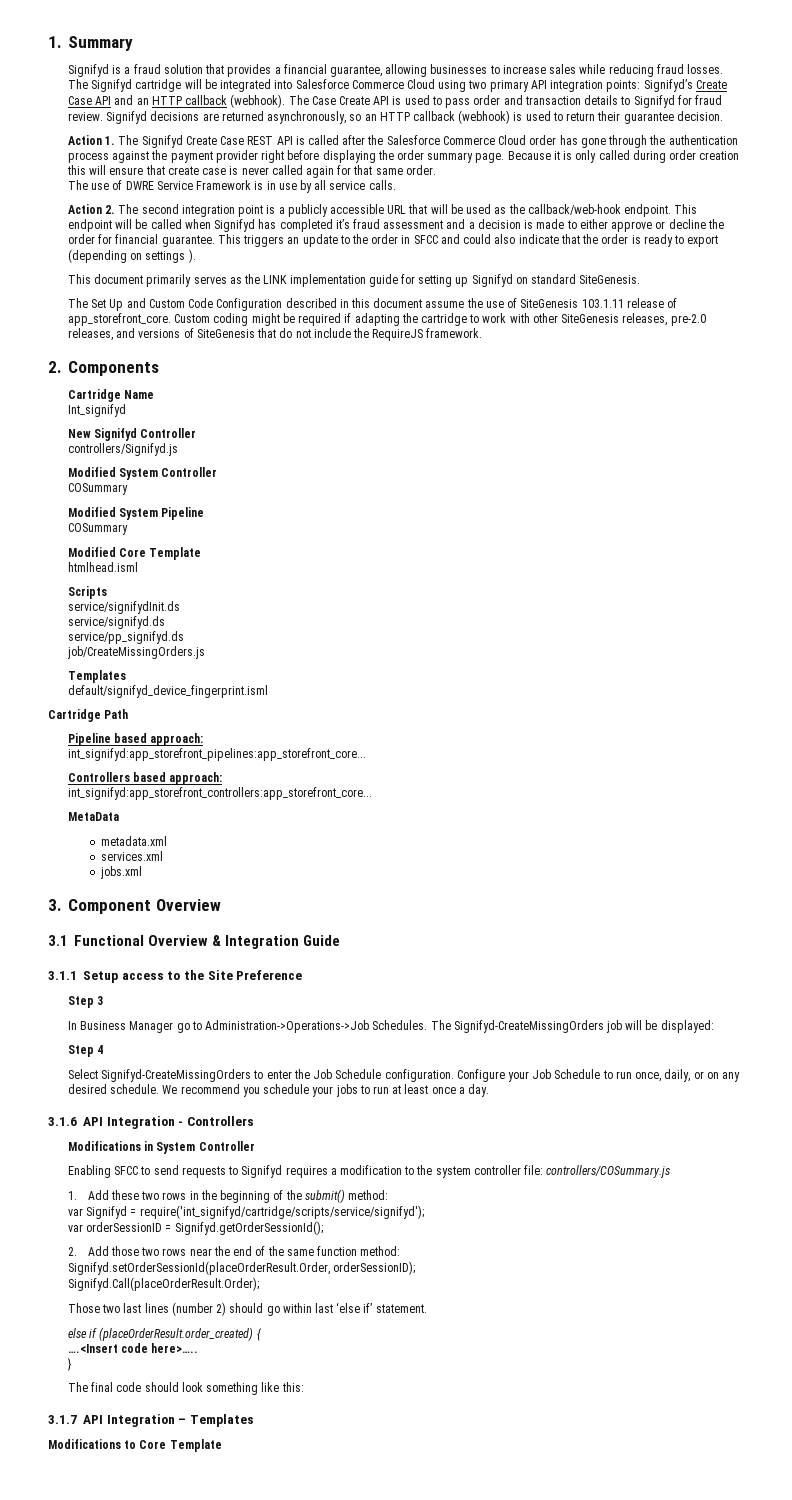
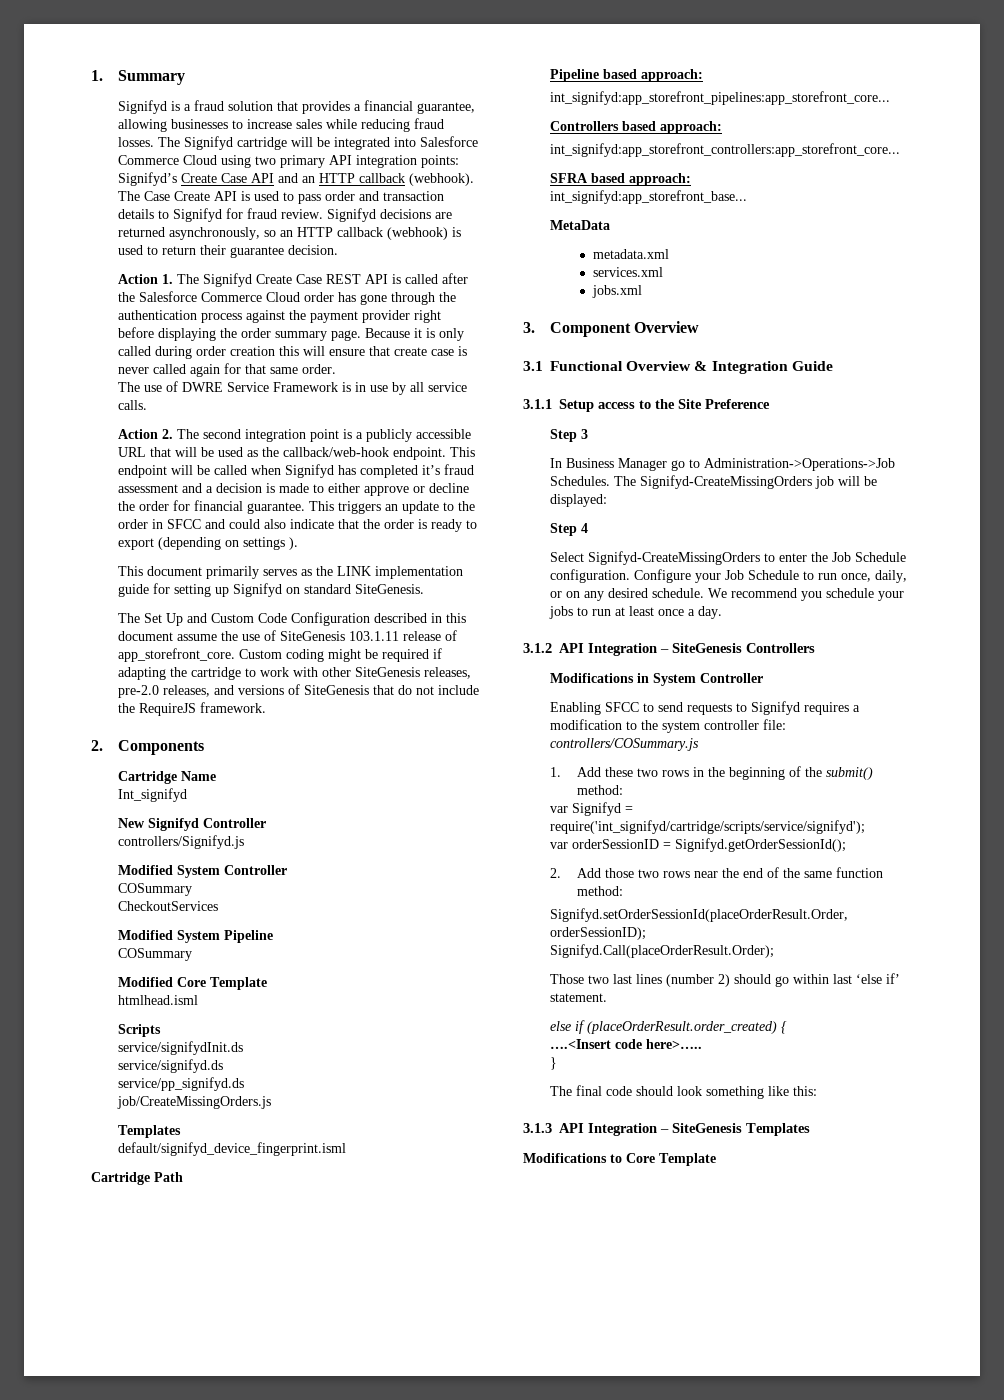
(128, 489) none -> [118,901,219,911] // CheckoutServices
(372, 793) none -> [550,173,692,186] [550,190,748,204] // SFRA based approach: // int_signifyd:app_storefront_base...
[48,1116,184,1129] 3.1.6 API Integration - -> [523,643,742,656] 3.1.2 API Integration – SiteGenesis
[48,1414,187,1427] 3.1.7 API Integration – -> [523,1123,742,1136] 3.1.3 API Integration – SiteGenesis

